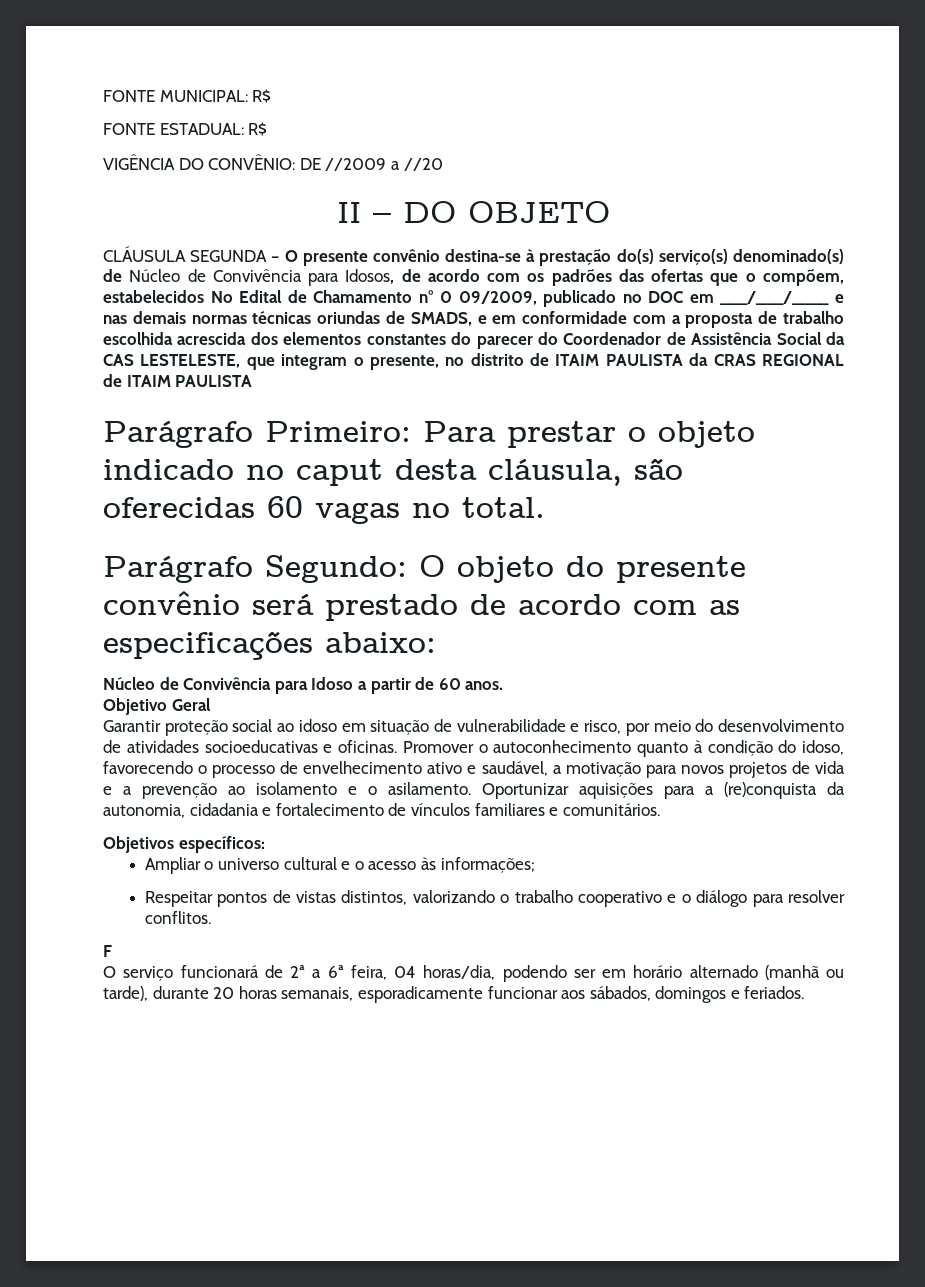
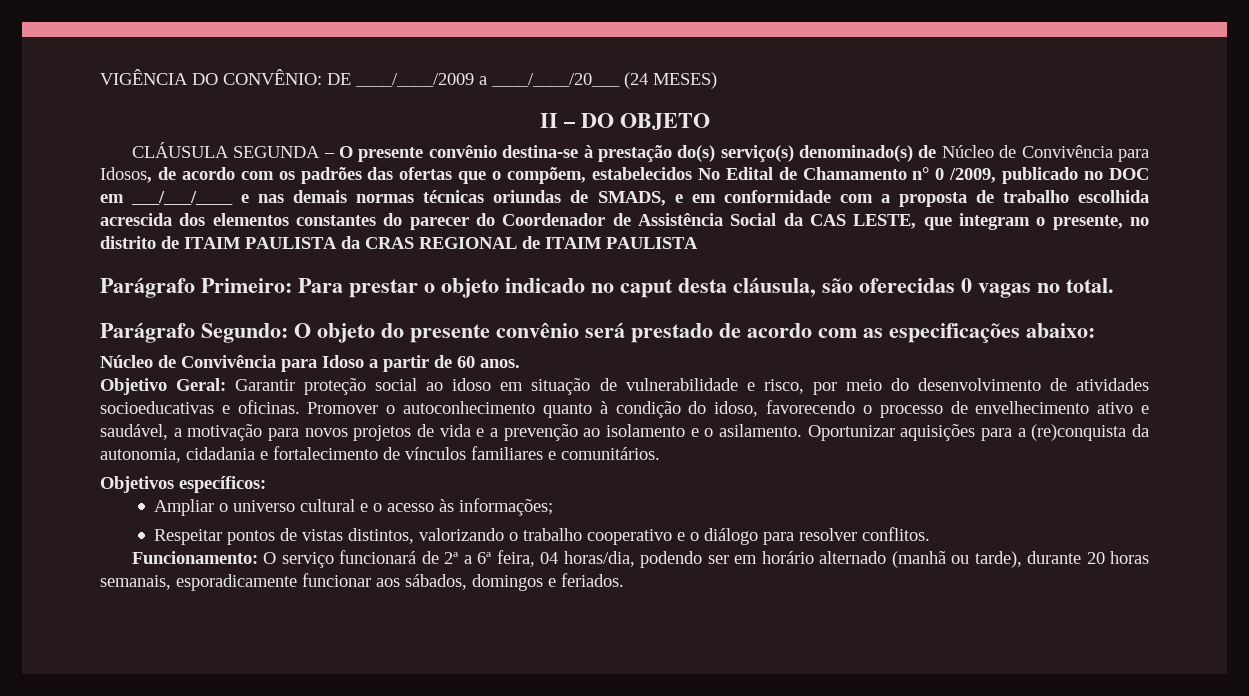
[103,89,272,103] [103,122,268,136] [103,154,443,171] FONTE MUNICIPAL: R$ // FONTE ESTADUAL: R$ // VIGÊNCIA DO CONVÊNIO: DE //2009 a //20 -> [100,69,717,89] VIGÊNCIA DO CONVÊNIO: DE ____/____/2009 a ____/____/20___ (24 MESES)
[458,291,537,305] 09/2009, -> [949,168,997,183] /2009,
[140,354,241,368] LESTELESTE, -> [853,214,917,229] LESTE,
[267,496,303,518] 60 -> [961,278,972,293] 0
[171,698,211,711] Geral // -> [176,378,227,391] Geral:
[103,945,112,957] F // -> [131,551,258,564] Funcionamento:

